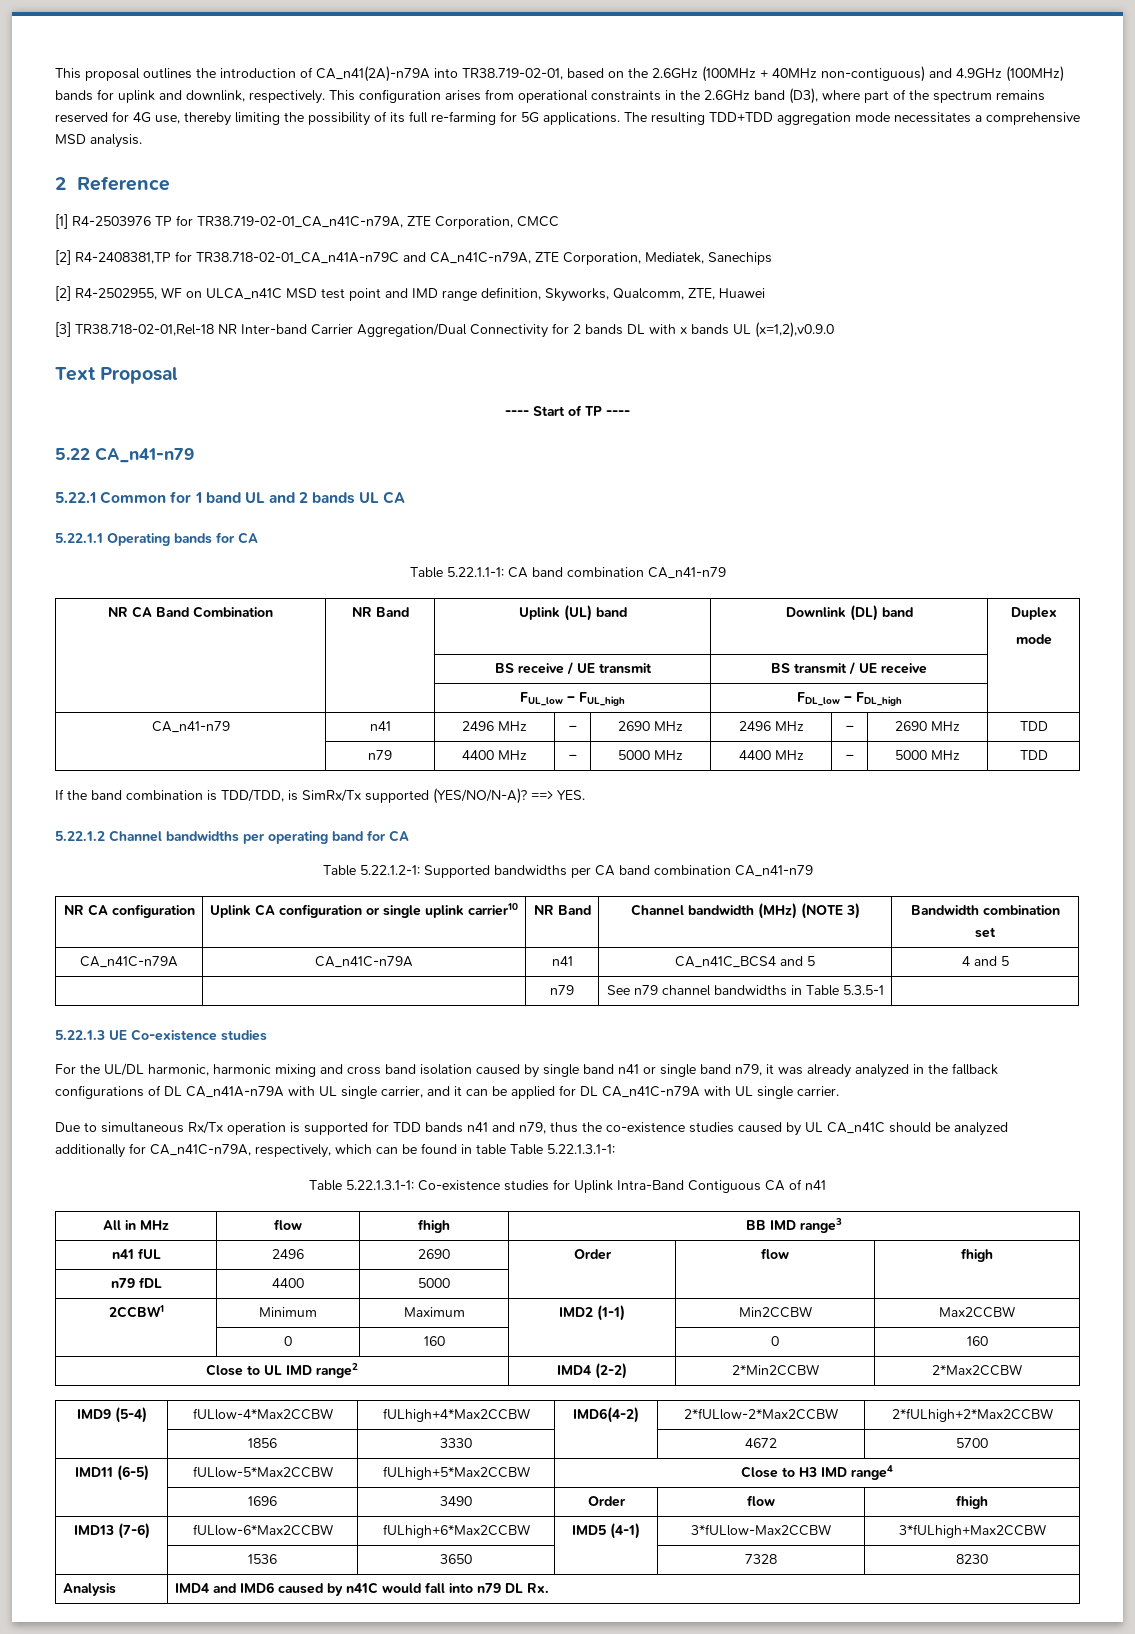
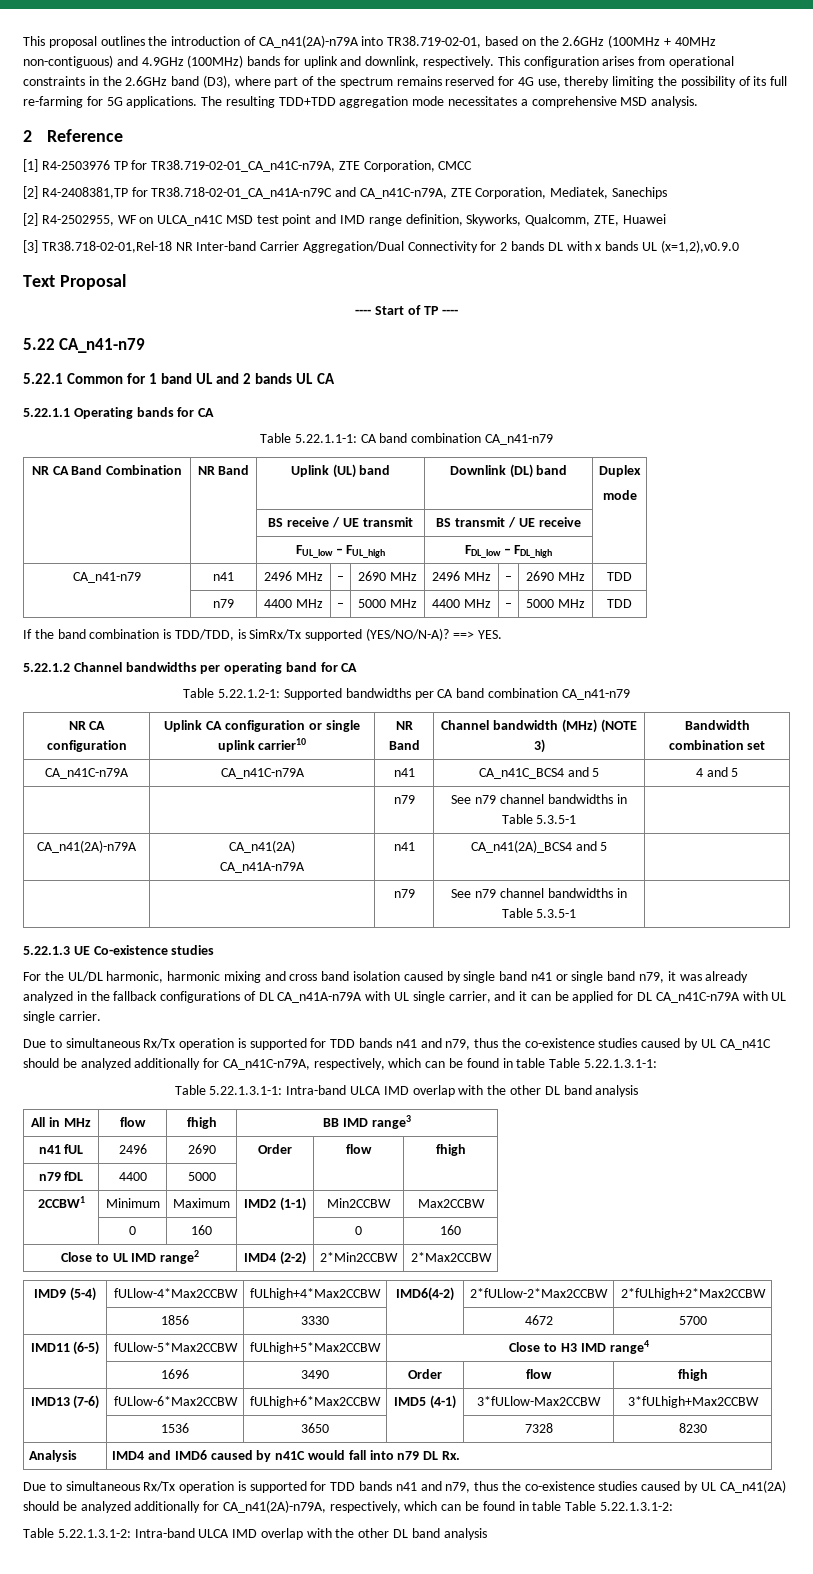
(884, 990) none -> [37,840,137,853] [229,840,295,853] [220,862,305,873] [393,842,415,851] [470,840,608,853] [393,889,415,898] [451,888,627,898] [501,908,577,918] // CA_n41(2A)-n79A | CA_n41(2A) // CA_n41A-n79A | n41 | CA_n41(2A)_BCS4 and 5 | // | | n79 | See n79 channel bandwidths in Table 5.3.5-1 |
[418,1179,826,1193] Co-existence studies for Uplink Intra-Band Contiguous CA of n41 -> [286,1085,639,1097] Intra-band ULCA IMD overlap with the other DL band analysis
(549, 1588) none -> [23,1480,786,1493] [23,1500,673,1513] [23,1528,487,1540] // Due to simultaneous Rx/Tx operation is supported for TDD bands n41 and n79, thus the co-existence studies caused by UL CA_n41(2A) should be analyzed additionally for CA_n41(2A)-n79A, respectively, which can be found in table Table 5.22.1.3.1-2: // Table 5.22.1.3.1-2: Intra-band ULCA IMD overlap with the other DL band analysis

